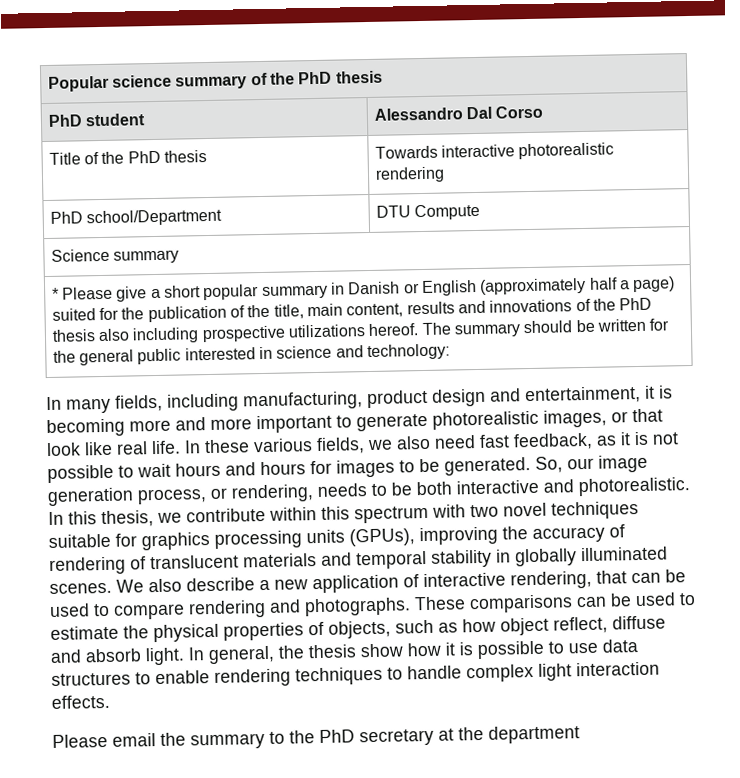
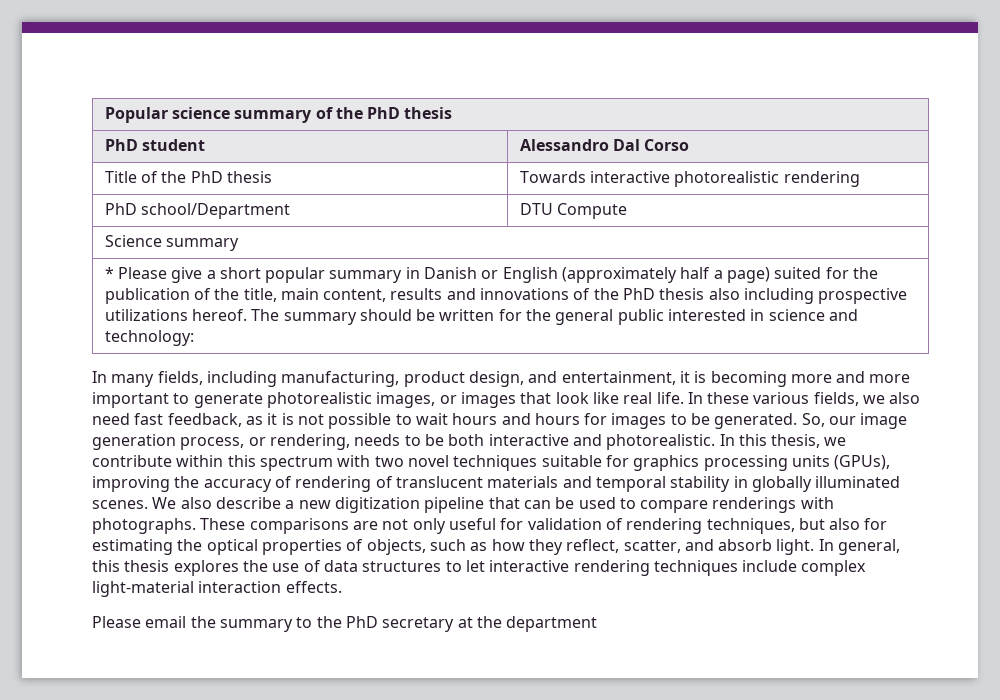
[432,388,486,407] design -> [468,371,524,387] design,
(628, 417) none -> [460,392,516,408] images
[312,570,592,594] application of interactive rendering, -> [334,497,485,513] digitization pipeline
[188,599,301,619] rendering and -> [712,497,834,513] renderings with
[576,592,696,608] [50,623,219,643] can be used to estimate the physical -> [352,518,888,534] [92,539,258,555] are not only useful for validation of rendering techniques, but also for estimating the optical
[500,615,666,636] object reflect, diffuse -> [528,539,681,555] they reflect, scatter,
[278,639,638,660] [51,663,572,687] the thesis show how it is possible to use data structures to enable rendering techniques to handle complex light -> [92,560,867,576] [92,581,194,597] this thesis explores the use of data structures to let interactive rendering techniques include complex light-material

